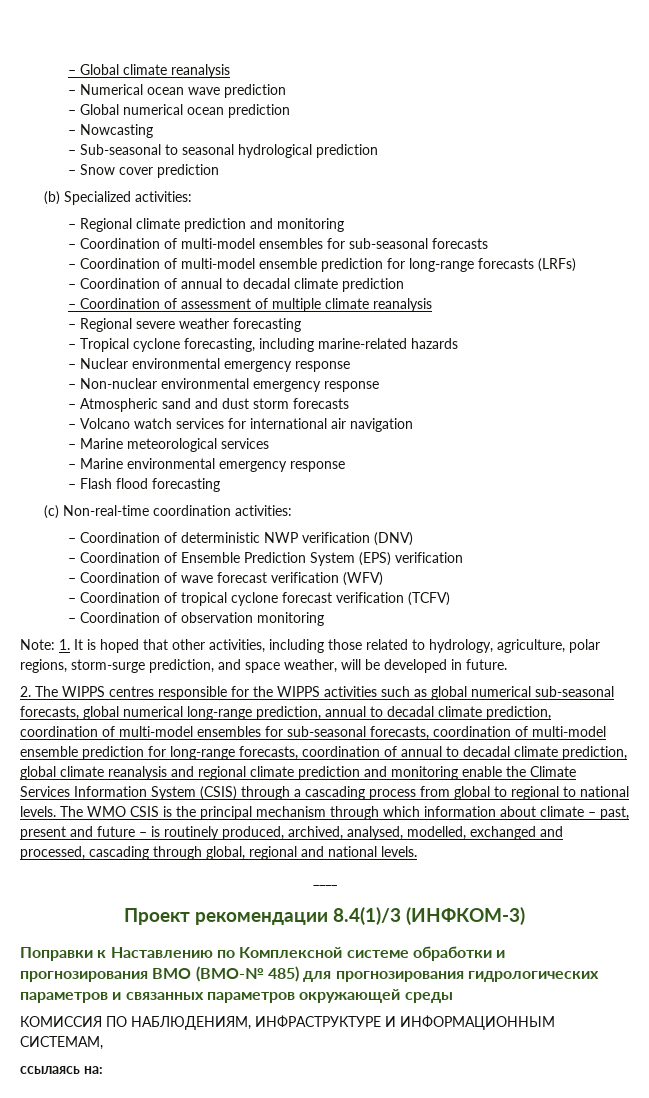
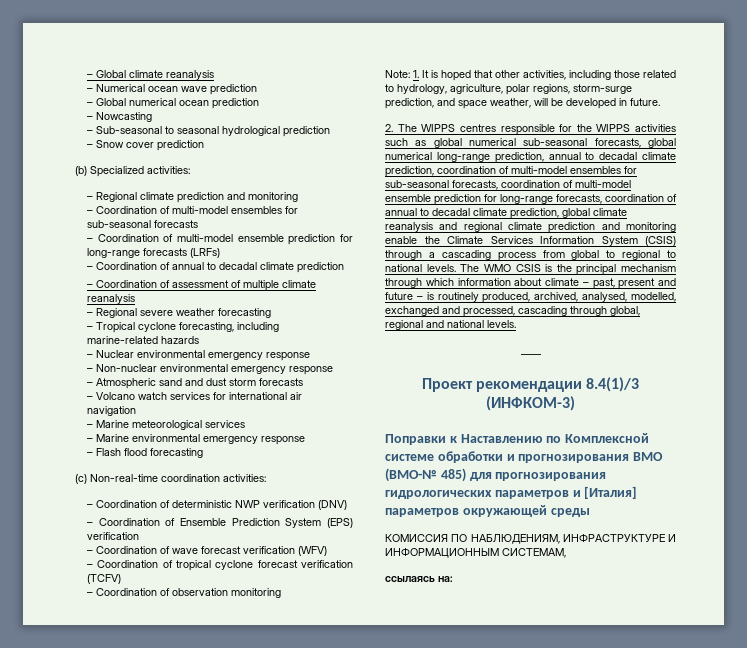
[125,992,204,1000] связанных -> [584,486,638,499] [Италия]

